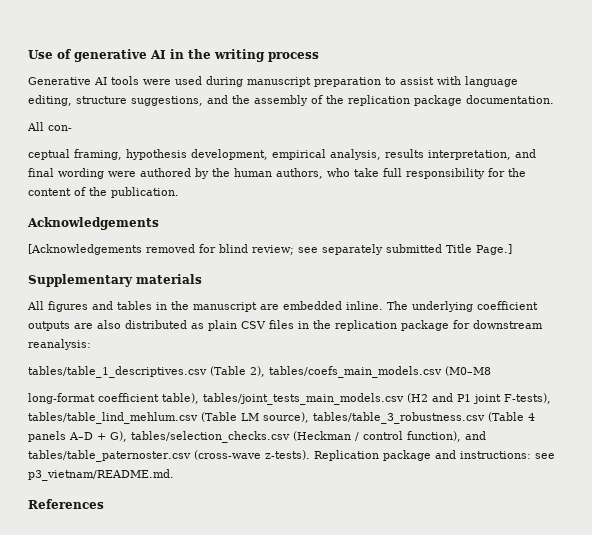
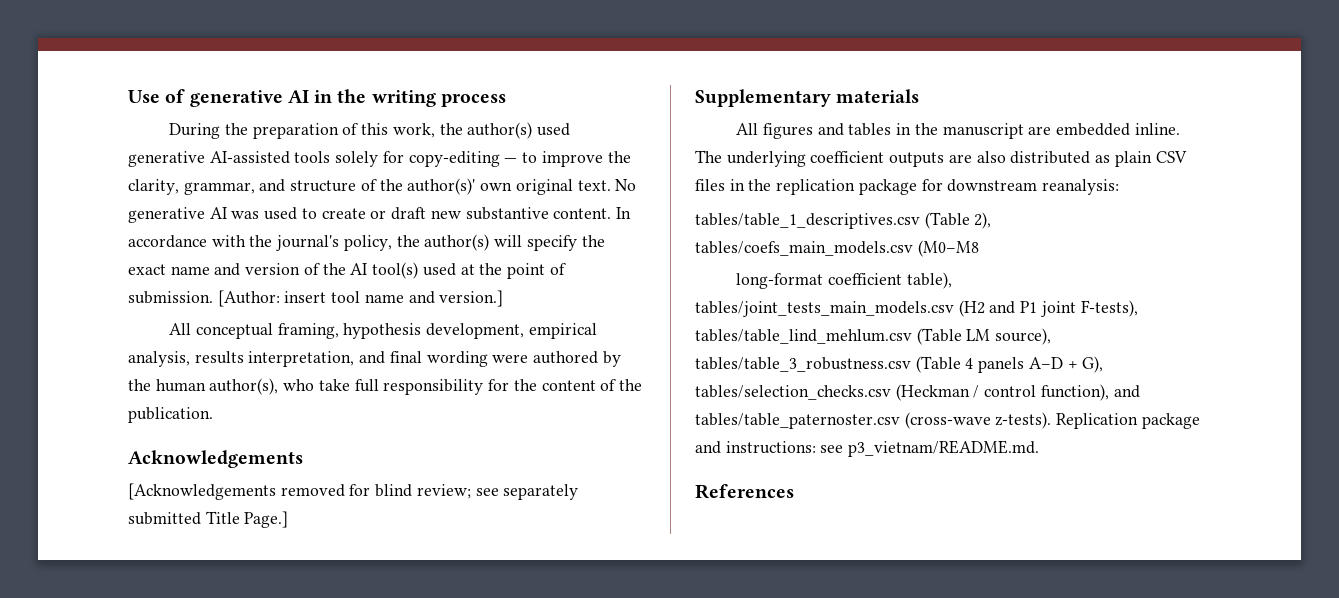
[28,76,518,87] [28,95,554,106] [27,122,72,131] [28,149,70,160] Generative AI tools were used during manuscript preparation to assist with language editing, structure suggestions, and the assembly of the replication package documentation. // All con- // ceptual -> [169,122,571,139] [128,151,631,167] [128,178,637,195] [128,207,631,223] [128,234,605,251] [128,262,566,279] [128,290,504,307] [169,323,274,339] During the preparation of this work, the author(s) used generative AI-assisted tools solely for copy-editing — to improve the clarity, grammar, and structure of the author(s)' own original text. No generative AI was used to create or draft new substantive content. In accordance with the journal's policy, the author(s) will specify the exact name and version of the AI tool(s) used at the point of submission. [Author: insert tool name and version.] // All conceptual
[276,168,323,179] authors, -> [209,378,279,395] author(s),

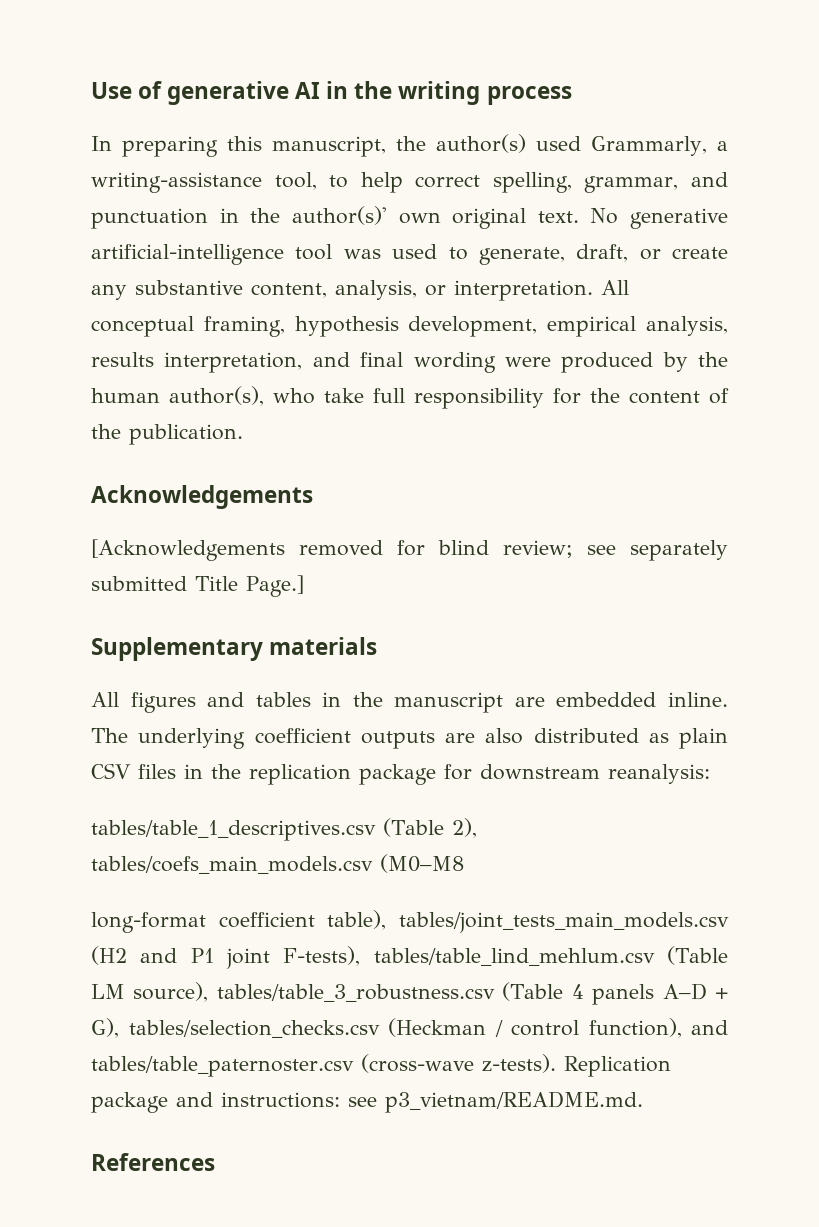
[169,122,571,139] [128,151,631,167] [128,179,377,195] During the preparation of this work, the author(s) used generative AI-assisted tools solely for copy-editing — to improve the clarity, grammar, and structure of -> [91,134,728,157] [91,172,728,193] [91,208,239,229] In preparing this manuscript, the author(s) used Grammarly, a writing-assistance tool, to help correct spelling, grammar, and punctuation in
[209,207,227,219] AI -> [91,244,333,265] artificial-intelligence tool
[321,207,631,220] [128,234,605,251] [128,262,566,279] [128,290,504,307] create or draft new substantive content. In accordance with the journal's policy, the author(s) will specify the exact name and version of the AI tool(s) used at the point of submission. [Author: insert tool name and version.] // -> [478,244,728,265] [91,280,593,301] generate, draft, or create any substantive content, analysis, or interpretation.
[533,351,599,364] authored -> [561,352,654,373] produced

